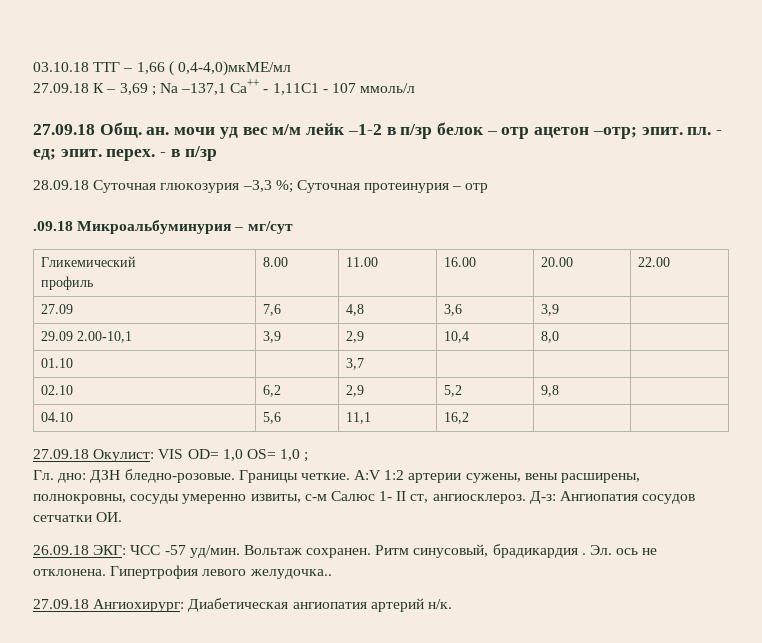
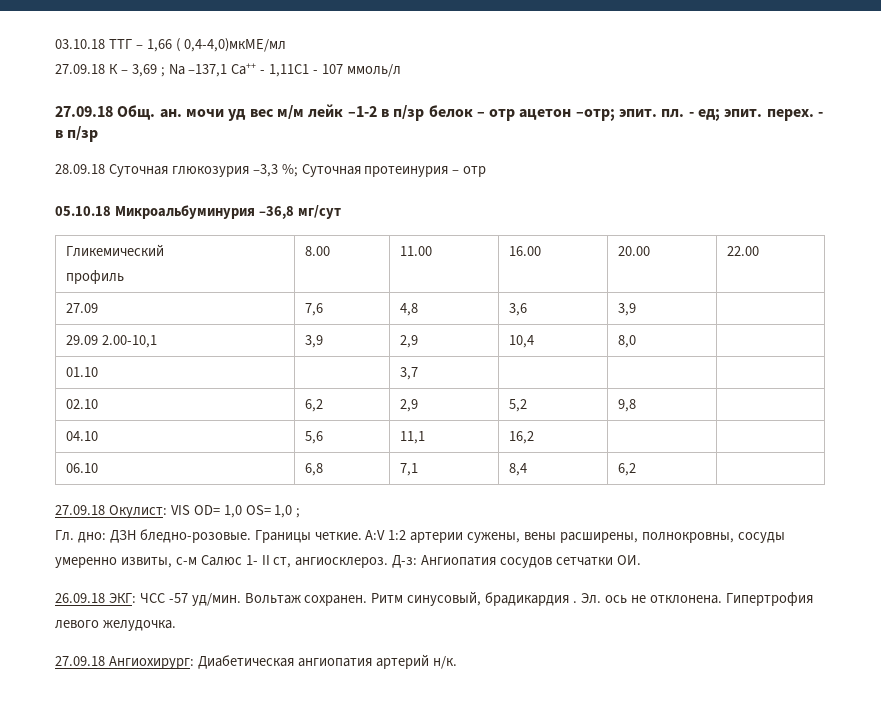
[33,220,244,234] .09.18 Микроальбуминурия – -> [55,205,294,219] 05.10.18 Микроальбуминурия –36,8
(469, 418) none -> [66,463,99,473] [305,463,324,476] [400,463,419,476] [509,463,528,476] [618,463,637,476] // 06.10 | 6,8 | 7,1 | 8,4 | 6,2 |
[249,569,332,579] желудочка.. -> [102,620,176,631] желудочка.

